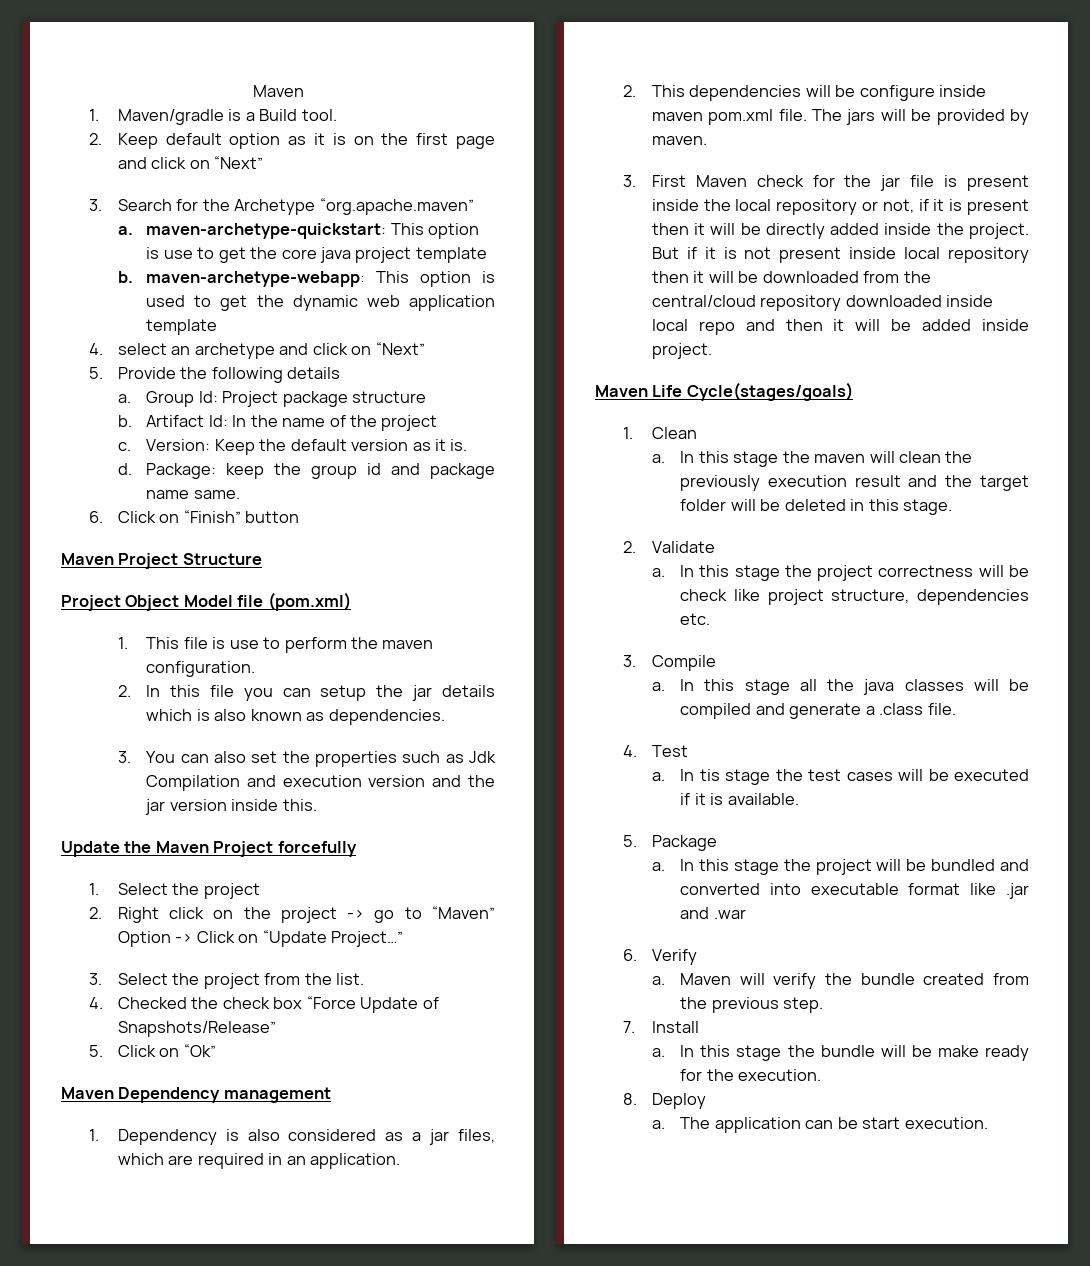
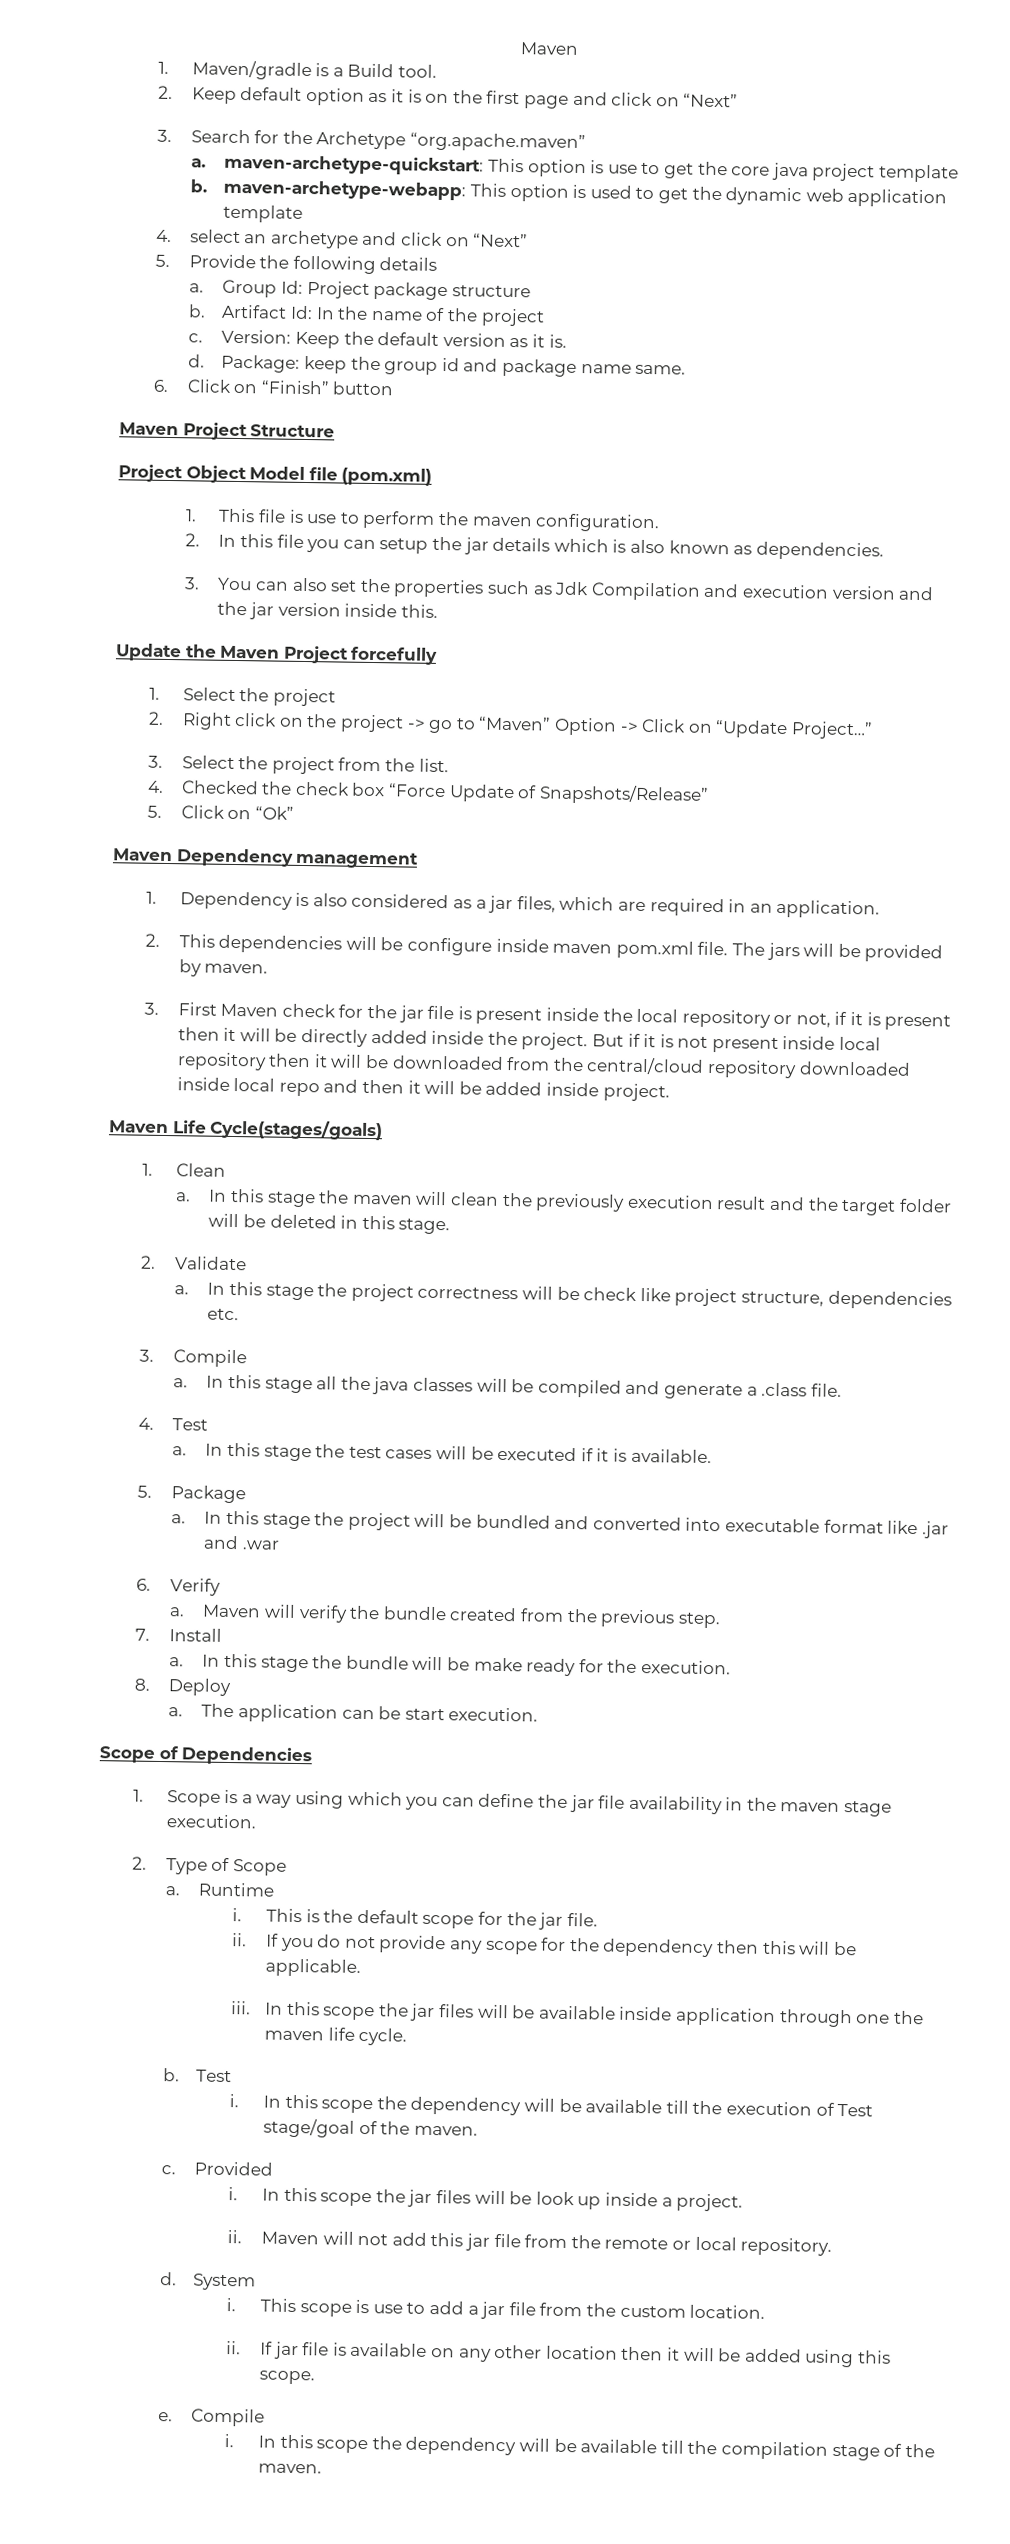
[699,769,720,781] tis -> [227,1442,261,1457] this
(988, 1123) none -> [99,1745,313,1766] [132,1789,893,1817] [165,1814,257,1829] [131,1856,287,1876] [164,1882,276,1897] [232,1908,598,1930] [232,1933,857,1958] [265,1958,362,1977] [231,2001,924,2028] [264,2027,408,2046] [162,2068,233,2083] [229,2094,874,2117] [263,2118,478,2138] [160,2161,274,2176] [228,2187,744,2212] [227,2230,833,2256] [159,2272,257,2291] [226,2298,766,2320] [226,2341,891,2368] [259,2370,316,2385] [157,2408,266,2427] [224,2434,935,2461] [258,2463,323,2474] // Scope of Dependencies // 1. Scope is a way using which you can define the jar file availability in the maven stage execution. // 2. Type of Scope // a. Runtime // i. This is the default scope for the jar file. // ii. If you do not provide any scope for the dependency then this will be applicable. // iii. In this scope the jar files will be available inside application through one the maven life cycle. // b. Test // i. In this scope the dependency will be available till the execution of Test stage/goal of the maven. // c. Provided // i. In this scope the jar files will be look up inside a project. // ii. Maven will not add this jar file from the remote or local repository. // d. System // i. This scope is use to add a jar file from the custom location. // ii. If jar file is available on any other location then it will be added using this scope. // e. Compile // i. In this scope the dependency will be available till the compilation stage of the maven.

